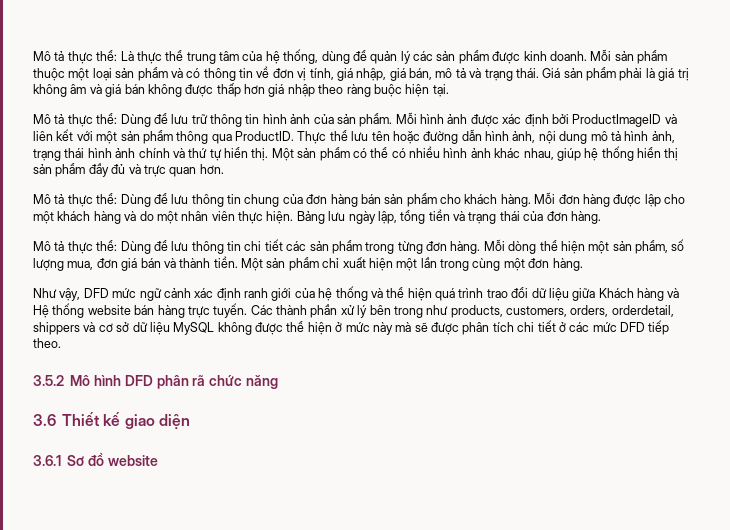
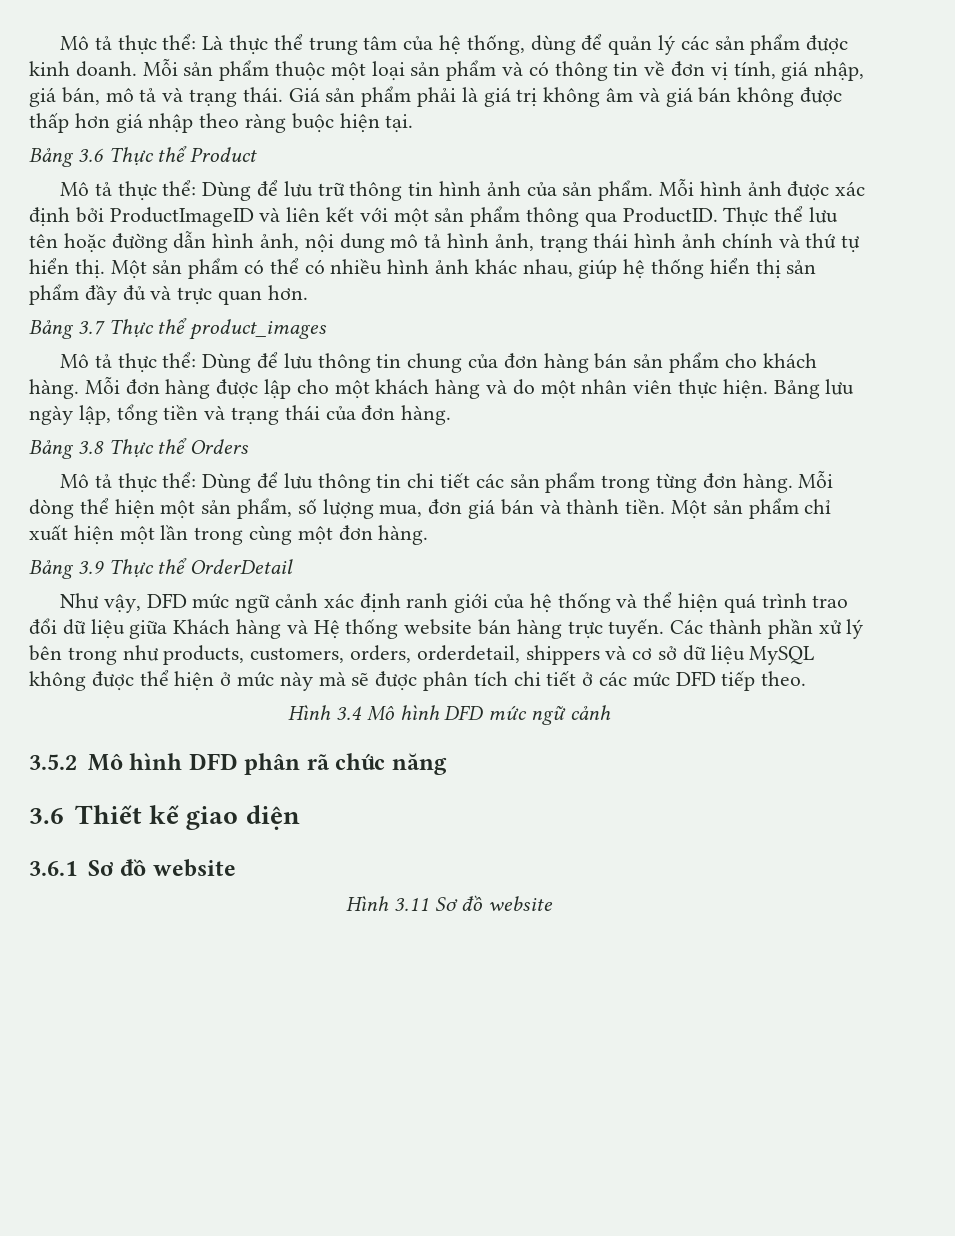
(449, 90) none -> [29,146,258,167] // Bảng 3.6 Thực thể Product
(224, 169) none -> [29,318,328,340] // Bảng 3.7 Thực thể product_images
(601, 217) none -> [29,438,250,459] // Bảng 3.8 Thực thể Orders
(583, 264) none -> [29,558,294,579] // Bảng 3.9 Thực thể OrderDetail
(61, 343) none -> [288,705,611,725] // Hình 3.4 Mô hình DFD mức ngữ cảnh
(158, 460) none -> [345,895,554,911] // Hình 3.11 Sơ đồ website

